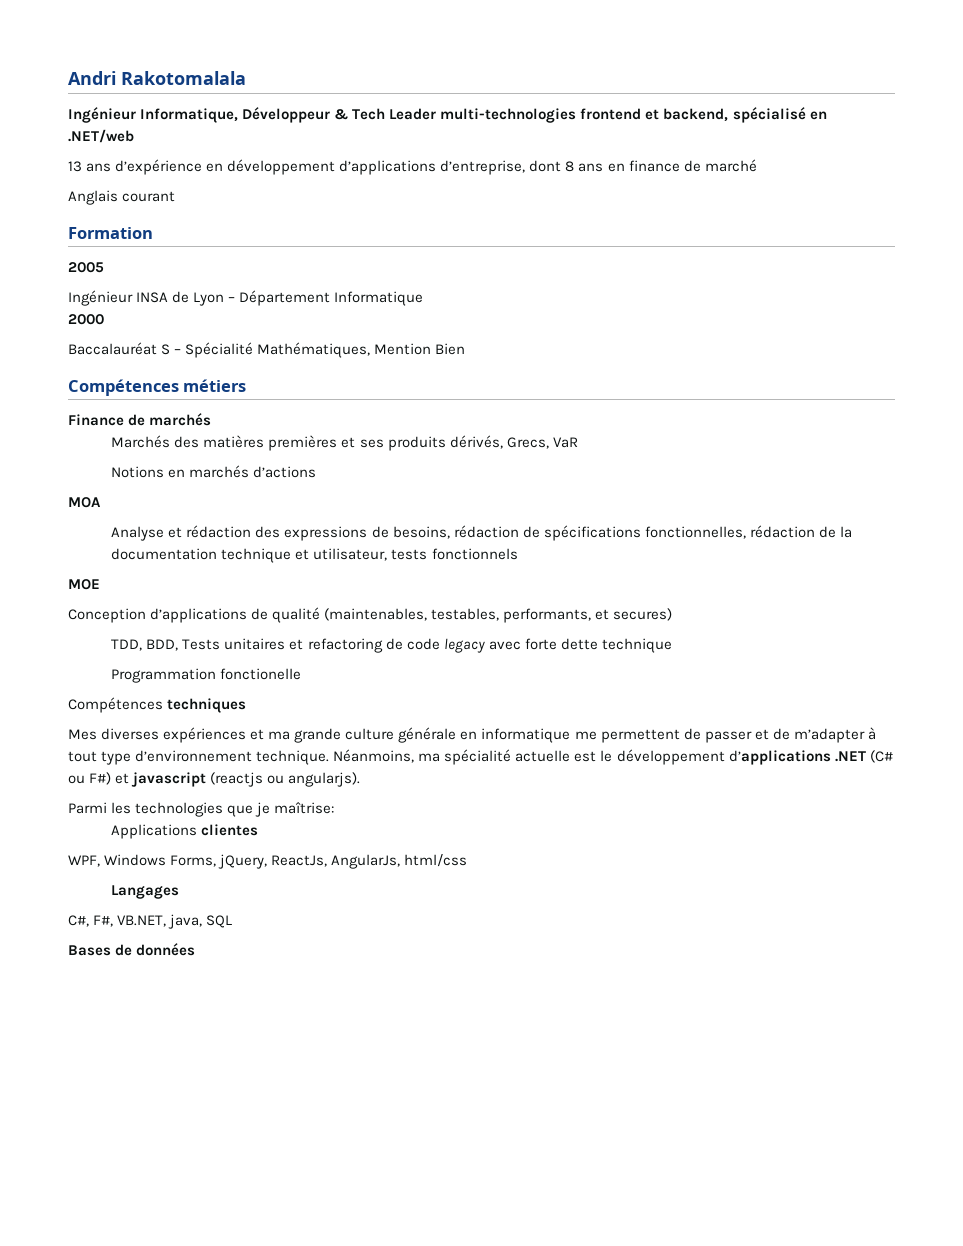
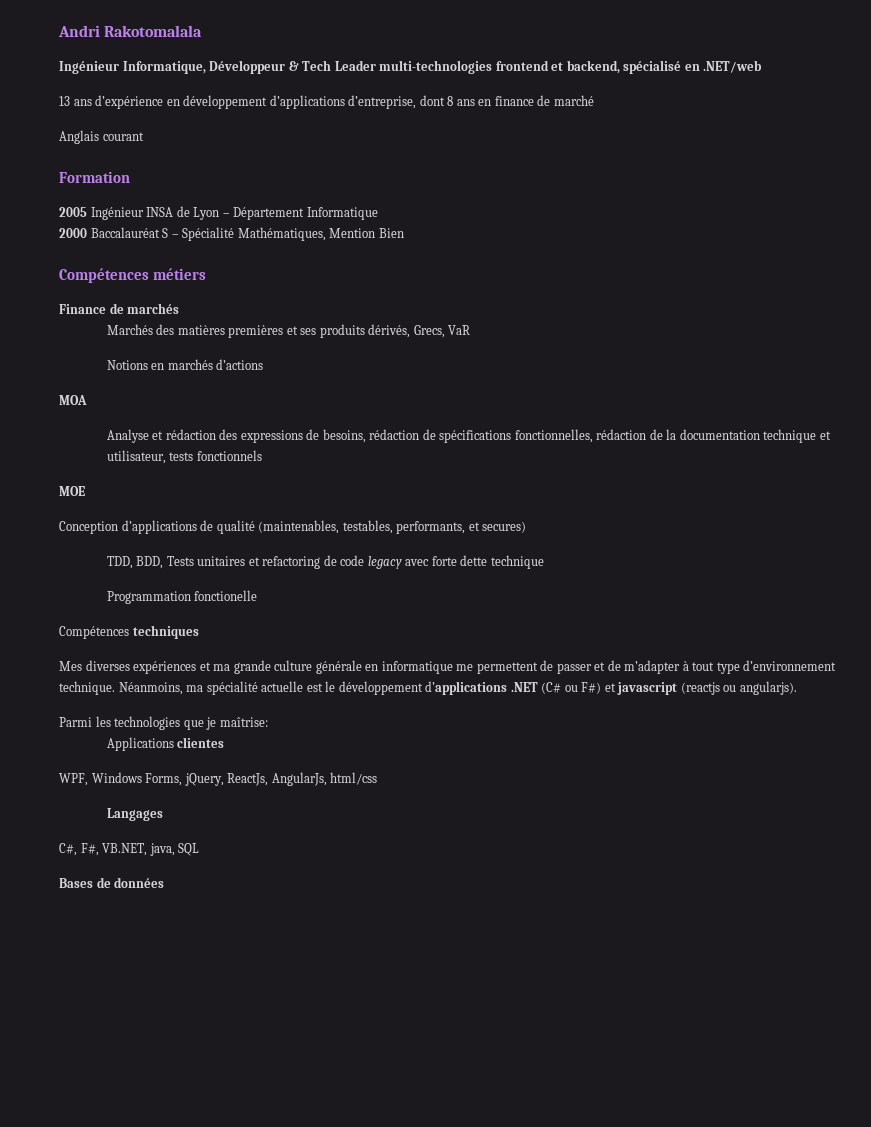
(104, 267) // -> (87, 212) none
(104, 319) // -> (87, 233) none

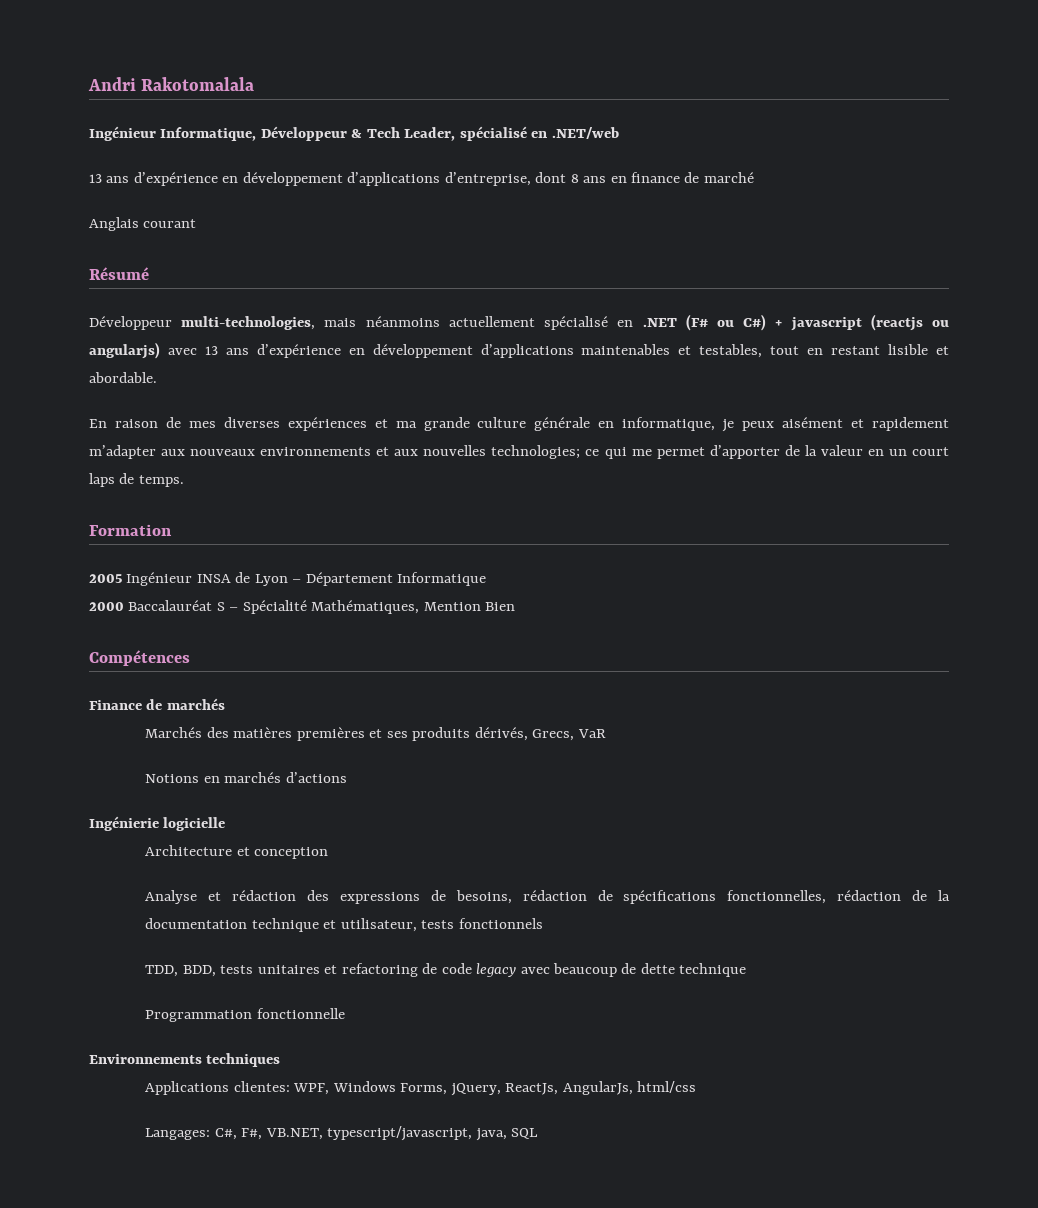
[334,60,620,74] Leader multi-technologies frontend et backend, -> [404,127,456,141] Leader,
(144, 136) none -> [89,267,149,280] [89,314,949,331] [89,342,950,359] [89,372,157,383] [89,417,950,432] [89,445,949,459] [89,473,184,487] // Résumé // Développeur multi-technologies, mais néanmoins actuellement spécialisé en .NET (F# ou C#) + javascript (reactjs ou angularjs) avec 13 ans d’expérience en développement d’applications maintenables et testables, tout en restant lisible et abordable. // En raison de mes diverses expériences et ma grande culture générale en informatique, je peux aisément et rapidement m’adapter aux nouveaux environnements et aux nouvelles technologies; ce qui me permet d’apporter de la valeur en un court laps de temps.
[153,268,207,280] métiers -> (190, 658) none
[59,395,87,405] MOA -> [89,816,226,831] [145,845,329,859] Ingénierie logicielle // Architecture et conception
[59,486,85,496] [59,520,527,534] // MOE // Conception d’applications de qualité (maintenables, testables, performants, et secures) -> (543, 923) none
[166,556,194,566] Tests -> [220,965,254,974] tests
[431,556,457,566] forte -> [553,963,637,977] beaucoup de
[194,590,258,601] [59,626,129,639] fonctionelle // Compétences -> [256,1008,345,1019] [89,1054,202,1064] fonctionnelle // Environnements
[59,660,837,674] [59,681,797,695] [59,716,268,730] // Mes diverses expériences et ma grande culture générale en informatique me permettent de passer et de m’adapter à tout type d’environnement technique. Néanmoins, ma spécialité actuelle est le développement d’applications .NET (C# ou F#) et javascript (reactjs ou angularjs). // Parmi les technologies que je maîtrise: -> (281, 1060) none
[177,737,225,748] clientes // -> [233,1081,290,1092] clientes:
[106,808,163,821] Langages // -> [145,1128,211,1140] Langages:
(148, 849) none -> [327,1126,473,1141] typescript/javascript,
[59,877,165,888] // Bases de données -> (539, 1133) none

